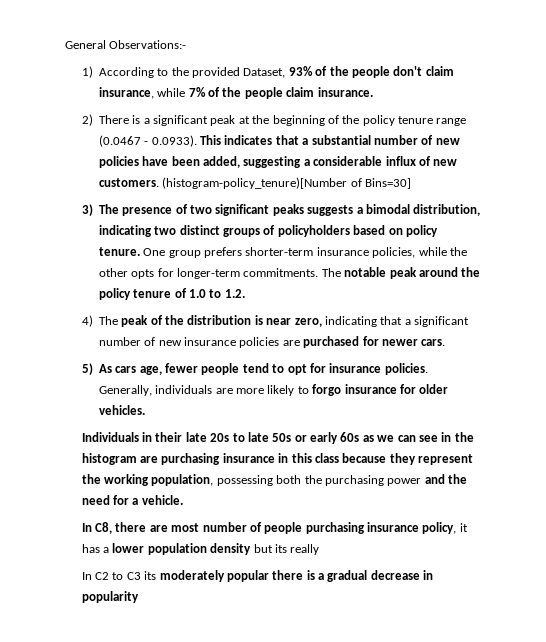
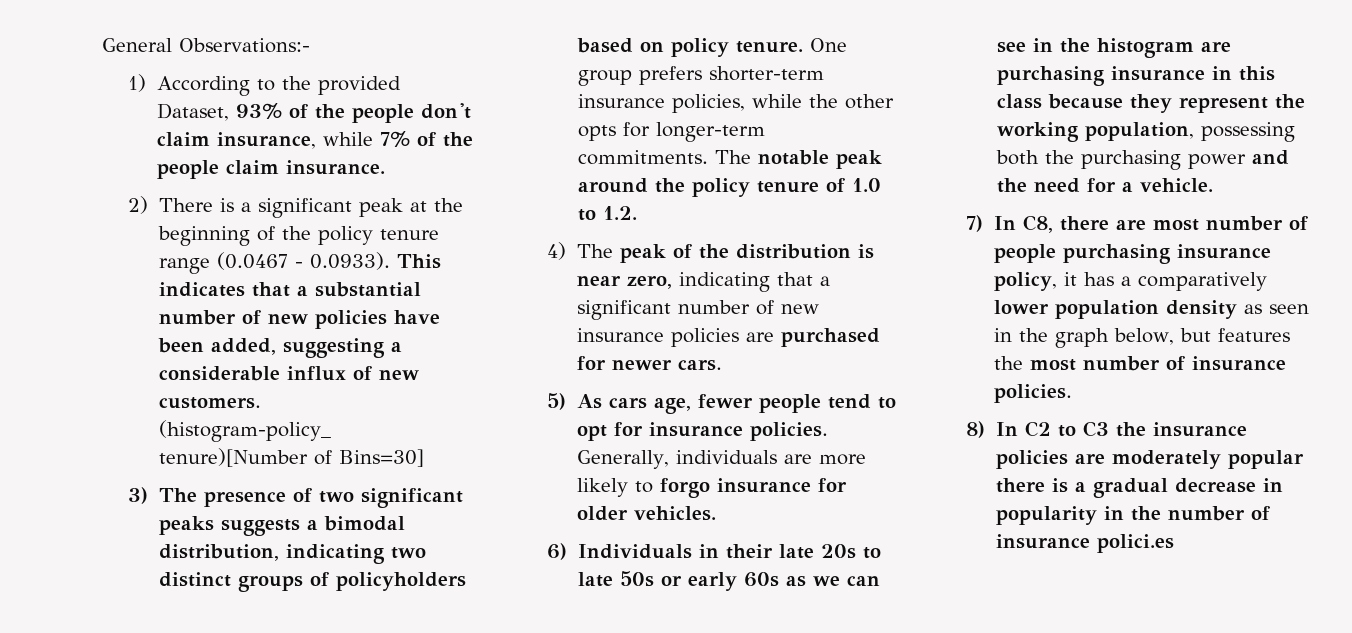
(145, 410) none -> [547,543,568,560] 6)
(183, 500) none -> [966,215,984,232] 7)
(110, 550) none -> [1137,272,1267,291] comparatively
[253,544,320,555] [81,571,157,580] but its really // In C2 to C3 its -> [1243,304,1309,314] [993,328,1290,348] [993,356,1286,371] [993,384,1072,403] [966,421,1247,438] [995,450,1105,469] as seen in the graph below, but features the most number of insurance policies. // 8) In C2 to C3 the insurance policies are
(139, 597) none -> [1103,506,1270,521] [995,534,1174,553] in the number of insurance polici.es

